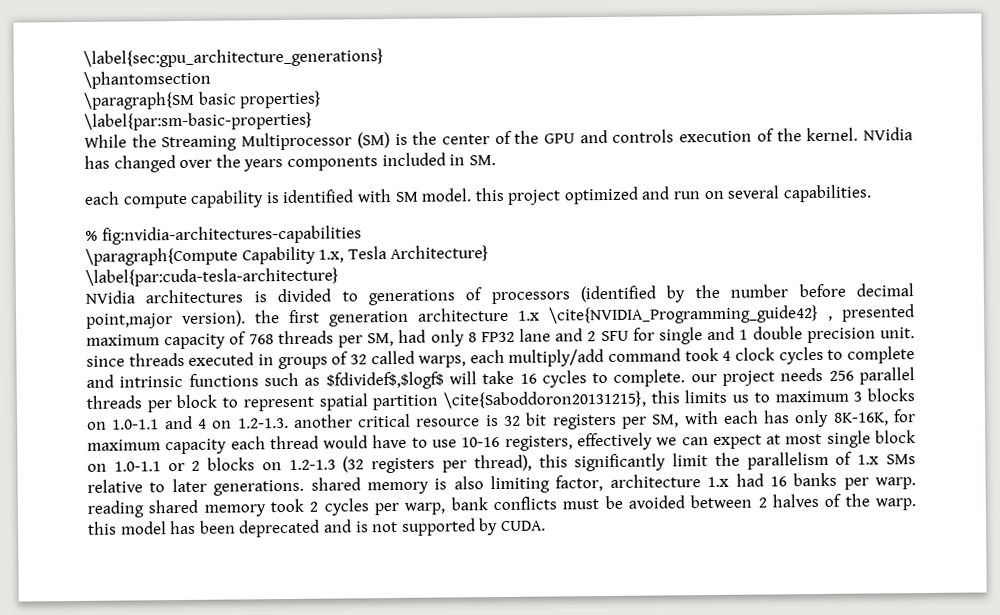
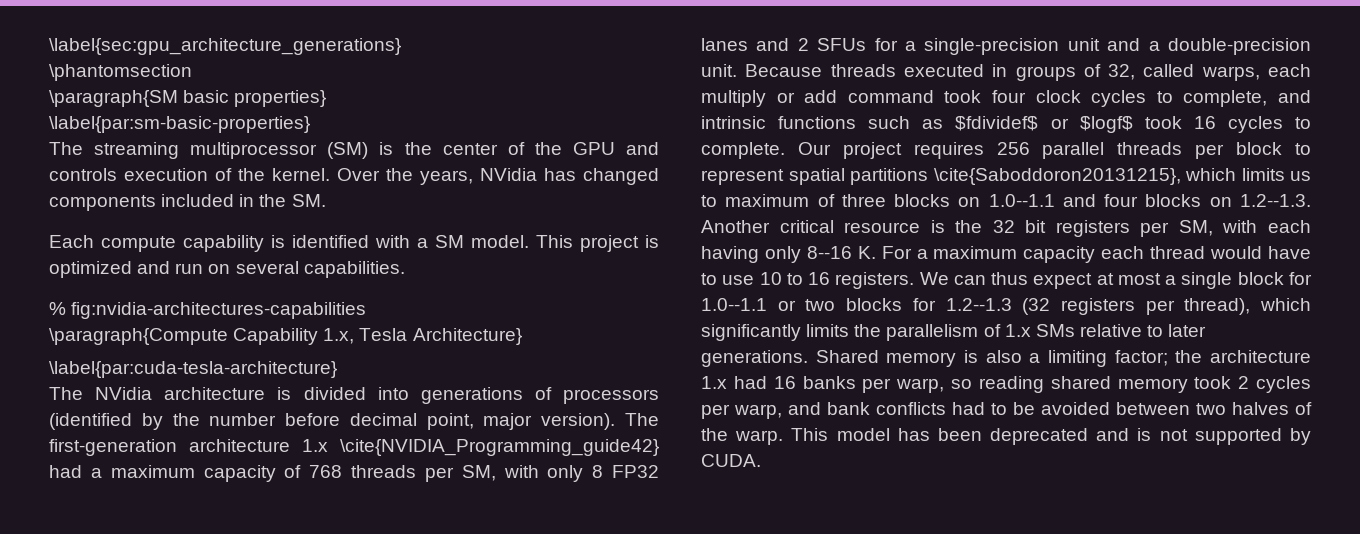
[84,132,353,152] While the Streaming Multiprocessor -> [49,142,318,159] The streaming multiprocessor
[863,127,914,141] [84,154,284,173] NVidia has changed over the years -> [337,168,659,185] Over the years, NVidia has changed
(466, 160) none -> [259,194,287,207] the
[84,191,120,205] each -> [49,235,94,248] Each
(392, 196) none -> [417,238,428,248] a
[474,187,562,205] this project -> [536,235,659,252] This project is
[85,289,244,304] NVidia architectures -> [49,387,266,400] The NVidia architecture
[341,291,358,302] to -> [377,387,409,400] into
[86,309,409,329] point,major version). the first generation -> [426,413,659,430] [49,439,177,456] point, major version). The first-generation
[828,304,915,322] , presented -> [49,465,102,478] had a
[398,329,427,343] had -> [503,465,539,478] with
[519,328,552,342] lane -> [701,38,748,51] lanes
[600,326,915,345] [86,355,125,367] SFU for single and 1 double precision unit. since -> [817,38,1311,55] [701,64,823,77] SFUs for a single-precision unit and a double-precision unit. Because
[349,354,367,365] 32 -> [1108,64,1136,80] 32,
[508,349,605,367] multiply/add -> [701,90,838,107] multiply or add
[722,350,732,361] 4 -> [992,90,1026,103] four
[846,346,915,364] complete -> [1183,90,1268,107] complete,
[325,370,515,390] $fdividef$,$logf$ will take -> [955,116,1182,133] $fdividef$ or $logf$ took
[690,367,824,386] our project needs -> [797,142,984,159] Our project requires
[372,390,680,411] partition \cite{Saboddoron20131215}, this -> [850,168,1236,185] partitions \cite{Saboddoron20131215}, which
[853,388,915,402] [87,414,353,430] 3 blocks on 1.0-1.1 and 4 on 1.2-1.3. another -> [817,194,1311,207] [701,220,770,233] of three blocks on 1.0--1.1 and four blocks on 1.2--1.3. Another
(499, 421) none -> [955,220,983,233] the
[763,409,916,428] has only 8K-16K, for -> [701,246,928,263] having only 8--16 K. For a
[461,432,709,451] 10-16 registers, effectively we can -> [759,272,1029,289] 10 to 16 registers. We can thus
(823, 439) none -> [1165,275,1177,285] a
[87,457,336,472] on 1.0-1.1 or 2 blocks on 1.2-1.3 -> [1288,272,1312,285] [701,298,1012,311] for 1.0--1.1 or two blocks for 1.2--1.3
[538,453,709,472] this significantly limit -> [1260,298,1311,311] [701,324,850,341] which significantly limits
[310,477,361,491] shared -> [815,350,879,363] Shared
[490,475,604,494] limiting factor, -> [1029,350,1203,367] a limiting factor; the
[875,477,916,490] warp. -> [896,378,972,393] warp, so
(446, 508) none -> [788,402,821,415] and
[562,499,600,510] must -> [952,402,1007,415] had to
[757,497,767,508] 2 -> [1196,403,1226,415] two
[88,521,117,535] this -> [791,428,829,441] This

